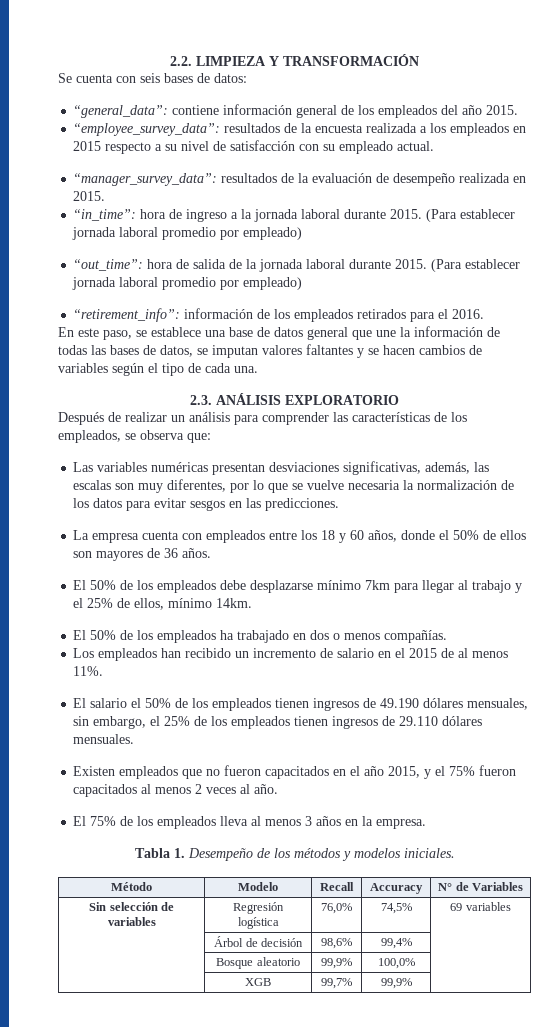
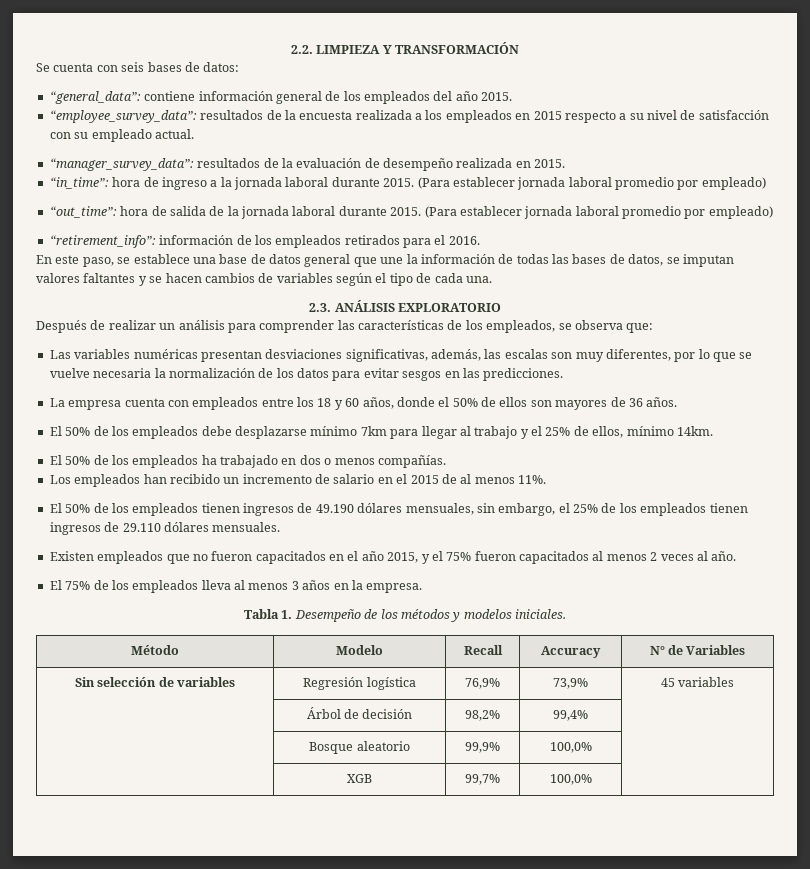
[90,698,142,708] salario el -> (62, 508) none
[321,903,352,914] [380,903,412,914] [450,903,463,911] 76,0% | 74,5% | 69 -> [465,678,500,689] [553,678,588,689] [660,678,675,687] 76,9% | 73,9% | 45
[321,938,352,949] 98,6% -> [465,710,500,721] 98,2%
[380,978,412,989] 99,9% -> [549,774,592,785] 100,0%

